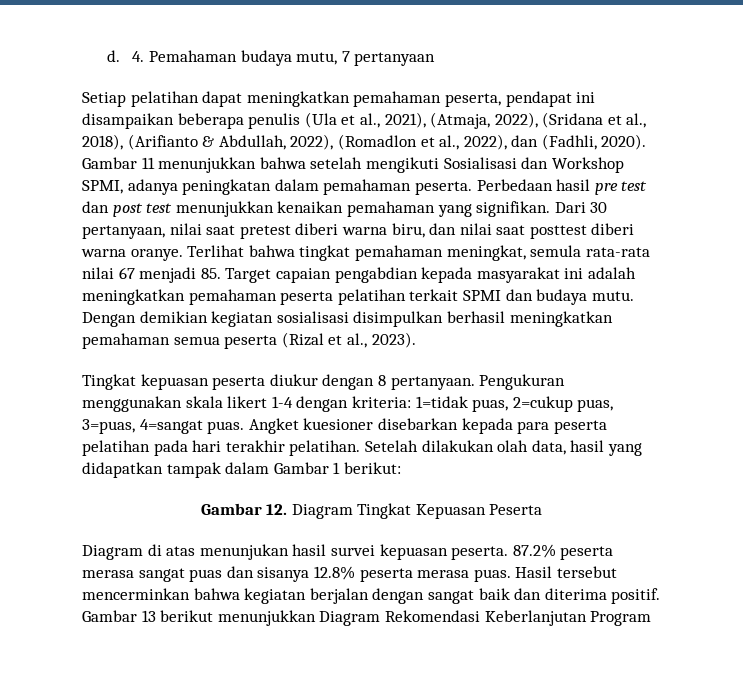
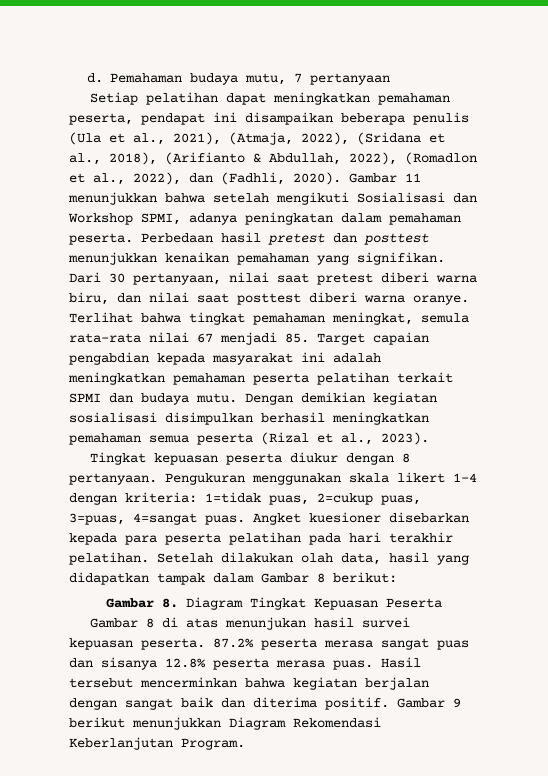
[132,51,145,62] 4. -> (103, 78) none
[594,181,648,195] [82,201,173,217] pre test dan post test -> [268,233,429,245] pretest dan posttest
[333,462,341,474] 1 -> [317,573,325,583] 8
[266,504,288,515] 12. -> [162,598,178,608] 8.
[82,545,143,560] Diagram -> [89,618,154,628] Gambar 8
[141,610,156,622] 13 -> [453,698,461,708] 9
[590,611,652,626] Program -> [181,738,245,750] Program.

